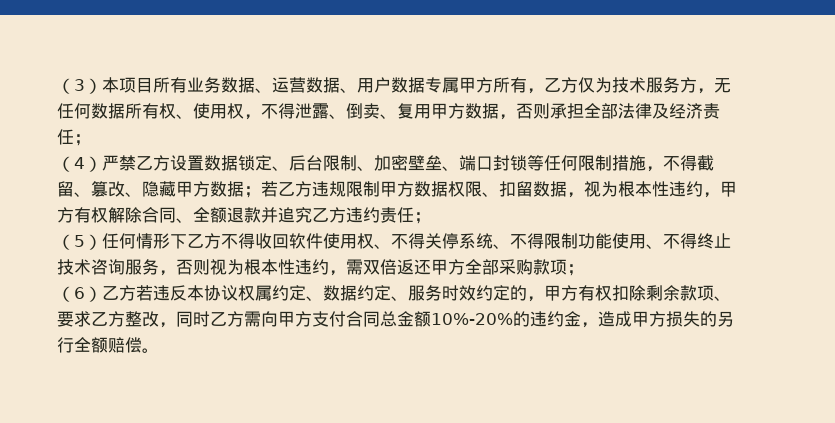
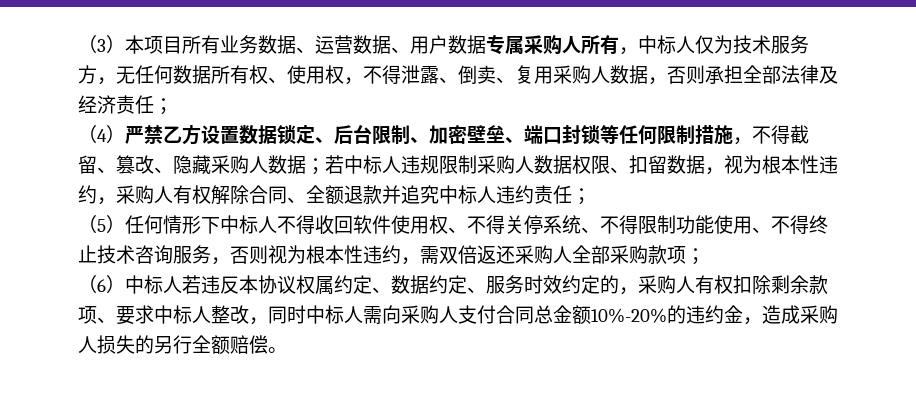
[459,77,578,94] 甲方所有，乙方 -> [524,35,695,55] 采购人所有，中标人
[431,103,465,119] 甲方 -> [553,65,610,84] 采购人
[176,181,210,197] 甲方 -> [211,155,268,174] 采购人
[278,181,312,197] 乙方 -> [344,155,401,174] 中标人
[380,181,414,197] 甲方 -> [477,155,534,174] 采购人
[720,181,737,197] [57,207,74,223] 甲方 -> [116,185,173,204] 采购人
[312,207,346,223] 乙方 -> [439,185,496,204] 中标人
[187,233,221,249] 乙方 -> [220,215,277,234] 中标人
[431,259,465,275] 甲方 -> [515,245,572,264] 采购人
[102,285,136,301] 乙方 -> [125,275,182,294] 中标人
[544,285,578,301] 甲方 -> [638,275,695,294] 采购人
[91,311,125,327] 乙方 -> [154,305,211,324] 中标人
[210,311,312,327] 乙方需向甲方 -> [306,305,458,324] 中标人需向采购人
[632,311,666,327] 甲方 -> [800,305,838,324] [78,336,97,353] 采购人

